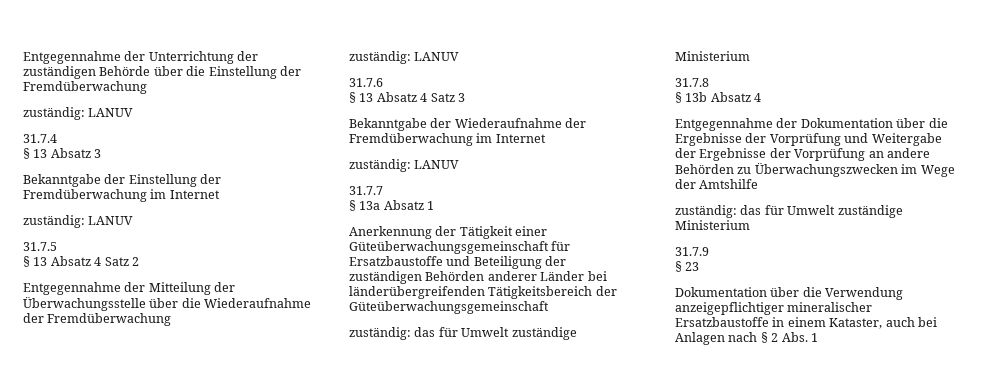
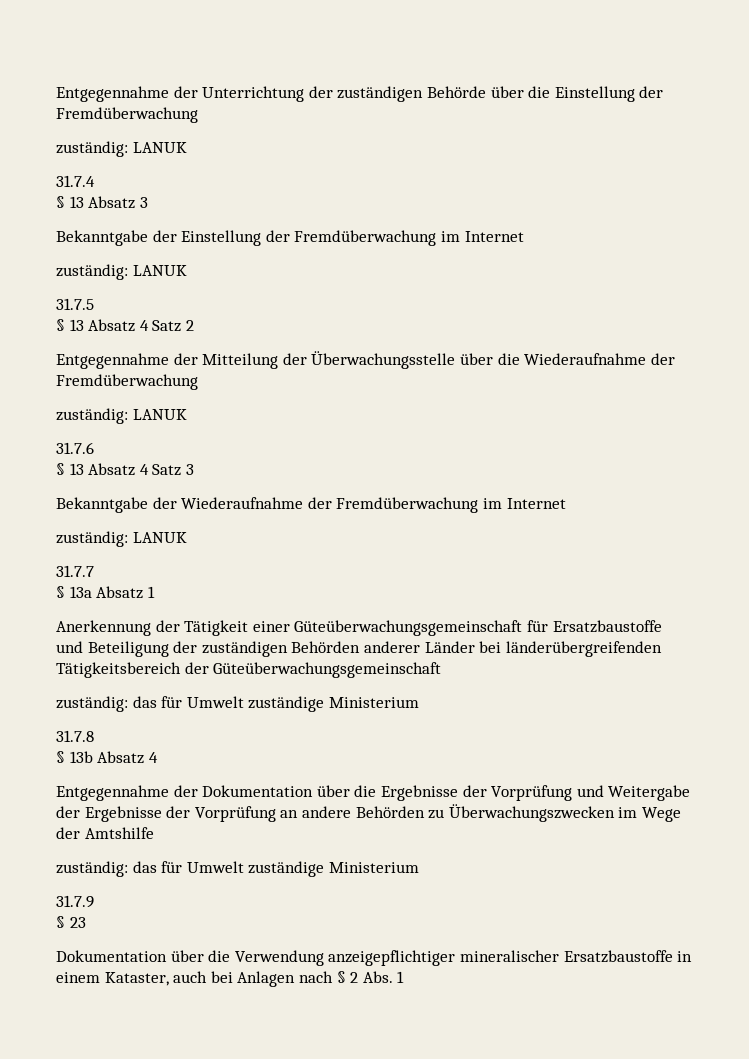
[88,108,134,117] LANUV -> [132,142,187,153] LANUK
[88,216,134,225] LANUV -> [132,265,187,276] LANUK
[414,52,460,61] LANUV -> [132,409,187,420] LANUK
[414,160,460,169] LANUV -> [132,532,187,543] LANUK

